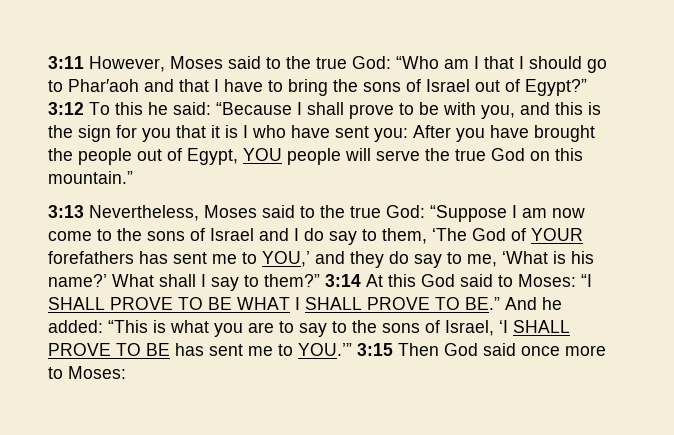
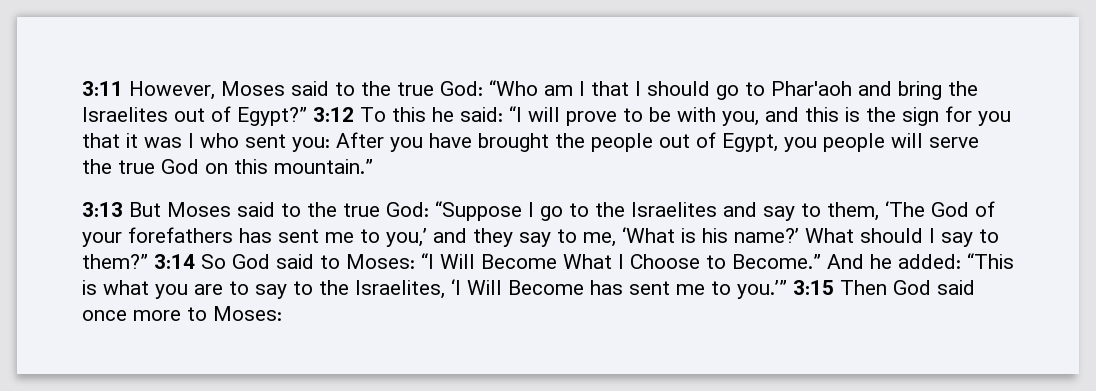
[179,79,470,96] that I have to bring the sons of Israel -> [898,81,978,100] [82,107,168,122] bring the Israelites
[216,102,344,115] “Because I shall -> [509,106,560,122] “I will
[225,125,238,138] is -> [144,137,182,148] was
[291,125,330,138] have -> (239, 140) none
[243,148,282,161] YOU -> [784,137,817,152] you
[89,205,199,221] Nevertheless, -> [129,202,161,217] But
[522,208,585,218] [48,228,324,241] am now come to the sons of Israel and I do -> [540,202,757,221] go to the Israelites and
[531,228,583,241] YOUR -> [82,232,122,247] your
[262,251,310,267] YOU,’ -> [386,228,427,247] you,’
[389,251,409,264] do -> (513, 237) none
[159,274,196,287] shall -> [860,228,923,243] should
[366,274,416,287] At this -> [201,254,226,269] So
[48,297,500,310] SHALL PROVE TO BE WHAT I SHALL PROVE TO BE.” -> [440,254,821,269] Will Become What I Choose to Become.”
[382,320,570,336] [48,343,352,356] sons of Israel, ‘I SHALL PROVE TO BE has sent me to YOU.’” -> [355,279,787,299] Israelites, ‘I Will Become has sent me to you.’”

